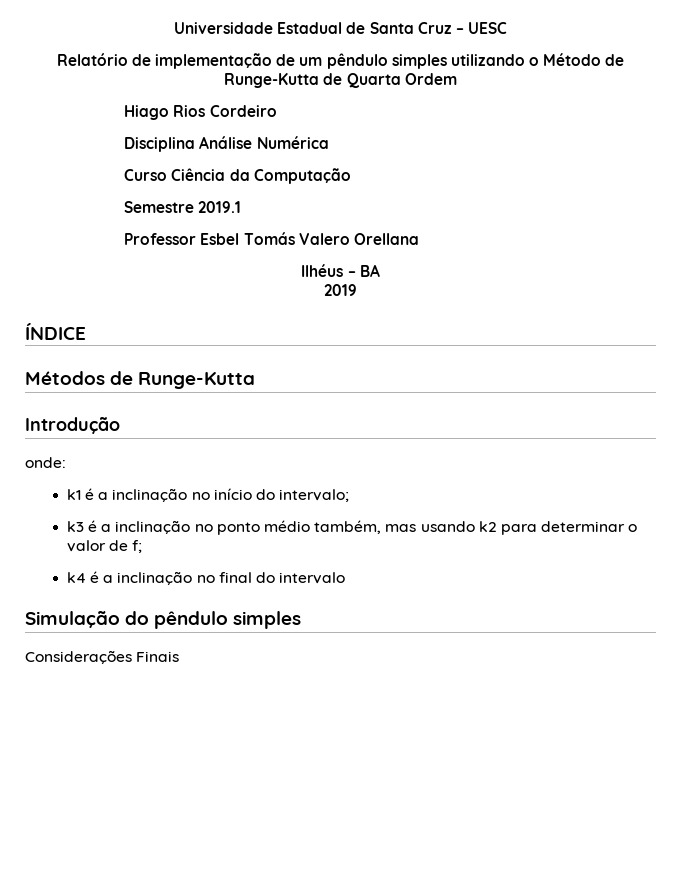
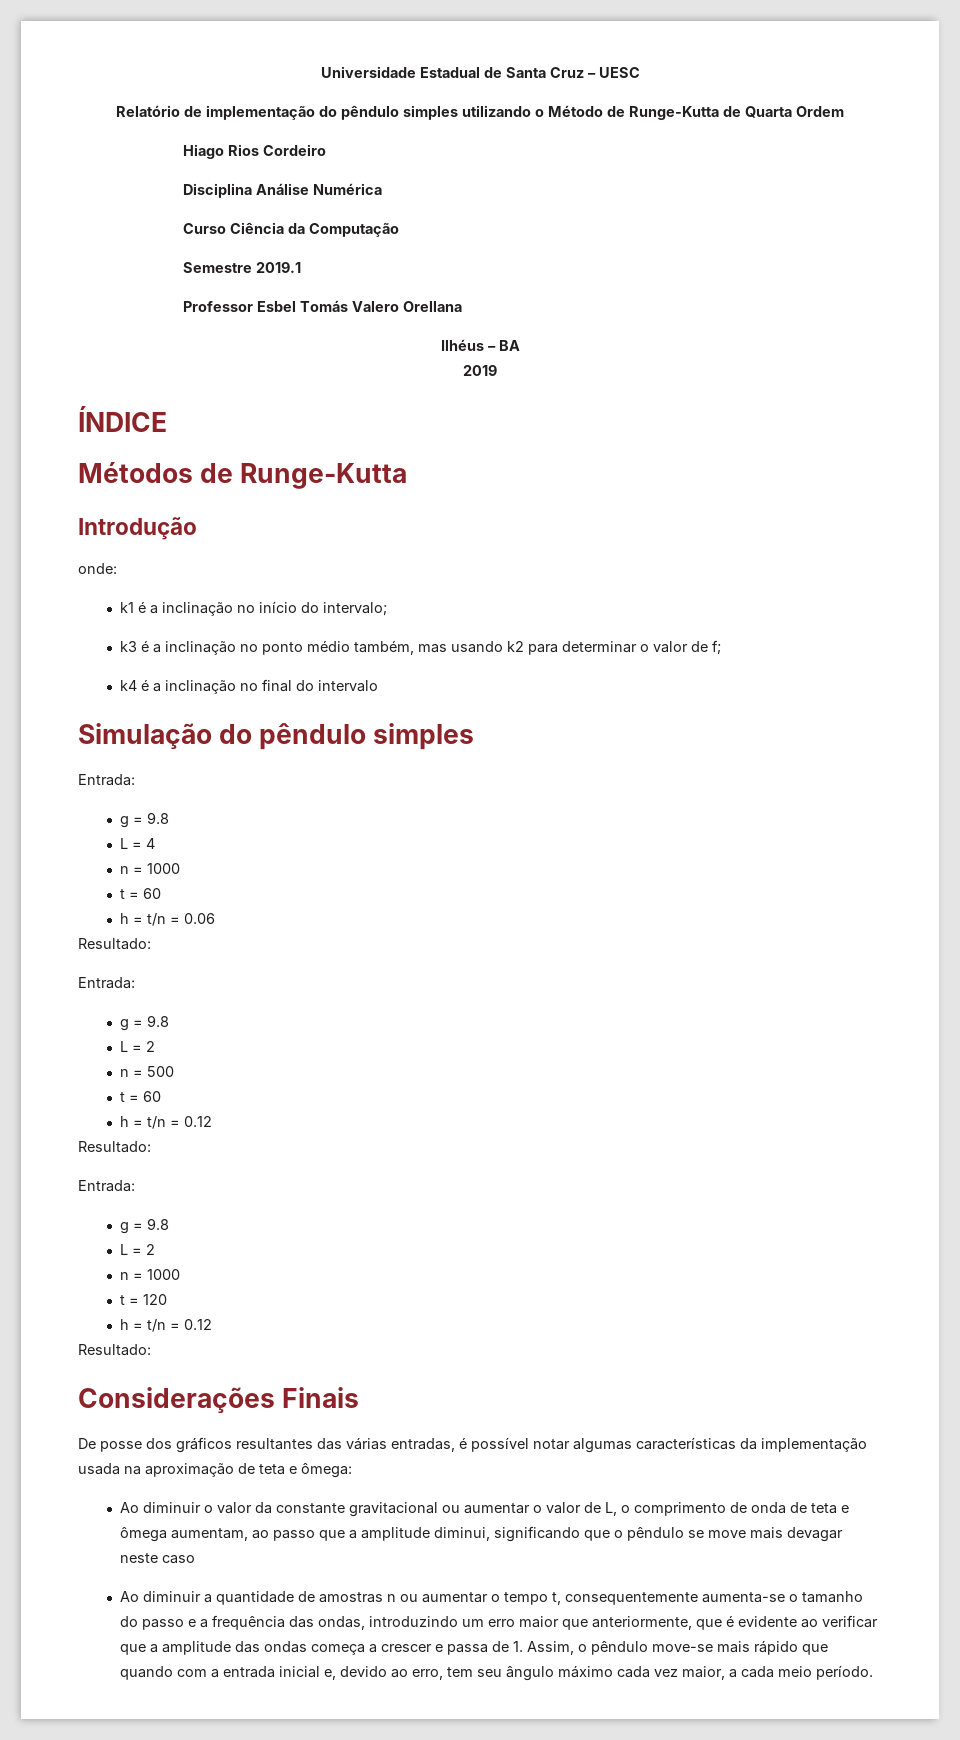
[276,54,323,66] de um -> [319,106,337,117] do
[25,650,180,664] Considerações Finais -> [78,774,135,786] [120,812,170,828] [120,838,156,849] [120,863,181,874] [120,888,162,899] [120,913,216,926] [78,938,151,950] [78,977,135,989] [120,1015,170,1031] [120,1041,156,1052] [120,1066,175,1077] [120,1091,162,1102] [120,1116,213,1129] [78,1141,151,1153] [78,1180,135,1192] [120,1218,170,1234] [120,1244,156,1255] [120,1269,181,1280] [120,1294,168,1305] [120,1319,213,1332] [78,1344,151,1356] [78,1387,360,1413] [78,1437,867,1453] [78,1463,352,1478] [120,1502,850,1517] [120,1526,844,1542] [120,1553,196,1564] [120,1591,864,1605] [120,1615,879,1630] [120,1640,829,1655] [120,1665,874,1681] Entrada: // g = 9.8 // L = 4 // n = 1000 // t = 60 // h = t/n = 0.06 // Resultado: // Entrada: // g = 9.8 // L = 2 // n = 500 // t = 60 // h = t/n = 0.12 // Resultado: // Entrada: // g = 9.8 // L = 2 // n = 1000 // t = 120 // h = t/n = 0.12 // Resultado: // Considerações Finais // De posse dos gráficos resultantes das várias entradas, é possível notar algumas características da implementação usada na aproximação de teta e ômega: // Ao diminuir o valor da constante gravitacional ou aumentar o valor de L, o comprimento de onda de teta e ômega aumentam, ao passo que a amplitude diminui, significando que o pêndulo se move mais devagar neste caso // Ao diminuir a quantidade de amostras n ou aumentar o tempo t, consequentemente aumenta-se o tamanho do passo e a frequência das ondas, introduzindo um erro maior que anteriormente, que é evidente ao verificar que a amplitude das ondas começa a crescer e passa de 1. Assim, o pêndulo move-se mais rápido que quando com a entrada inicial e, devido ao erro, tem seu ângulo máximo cada vez maior, a cada meio período.

